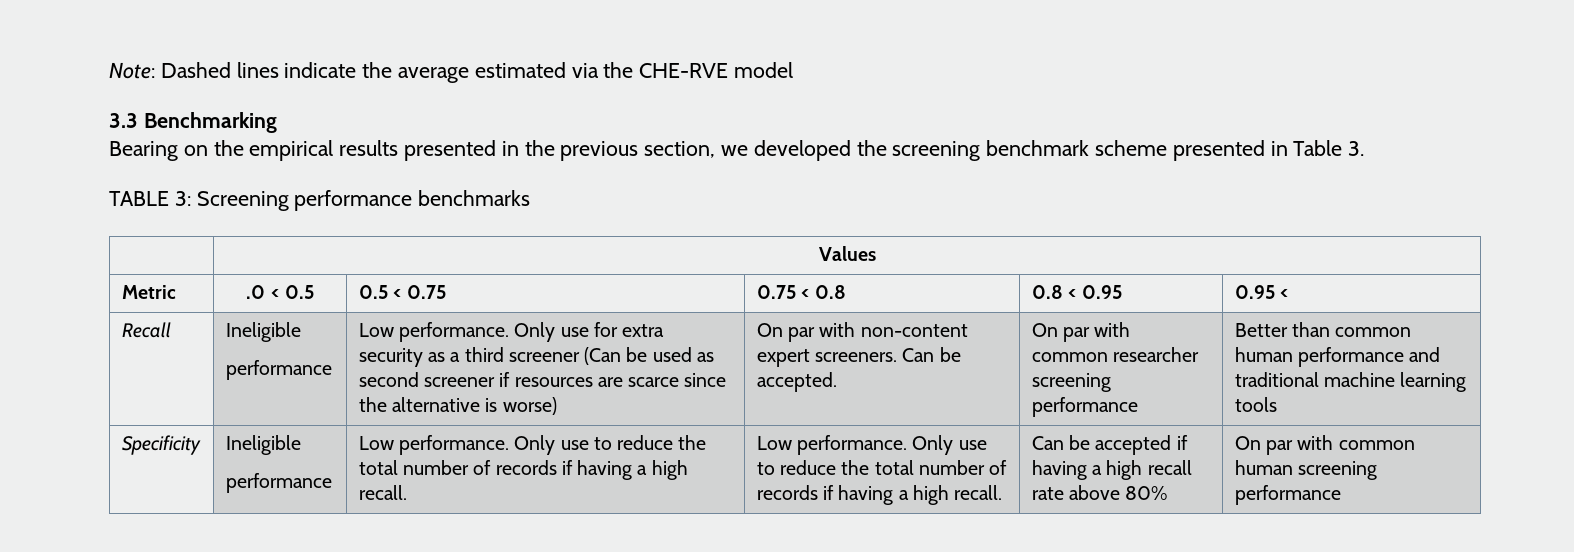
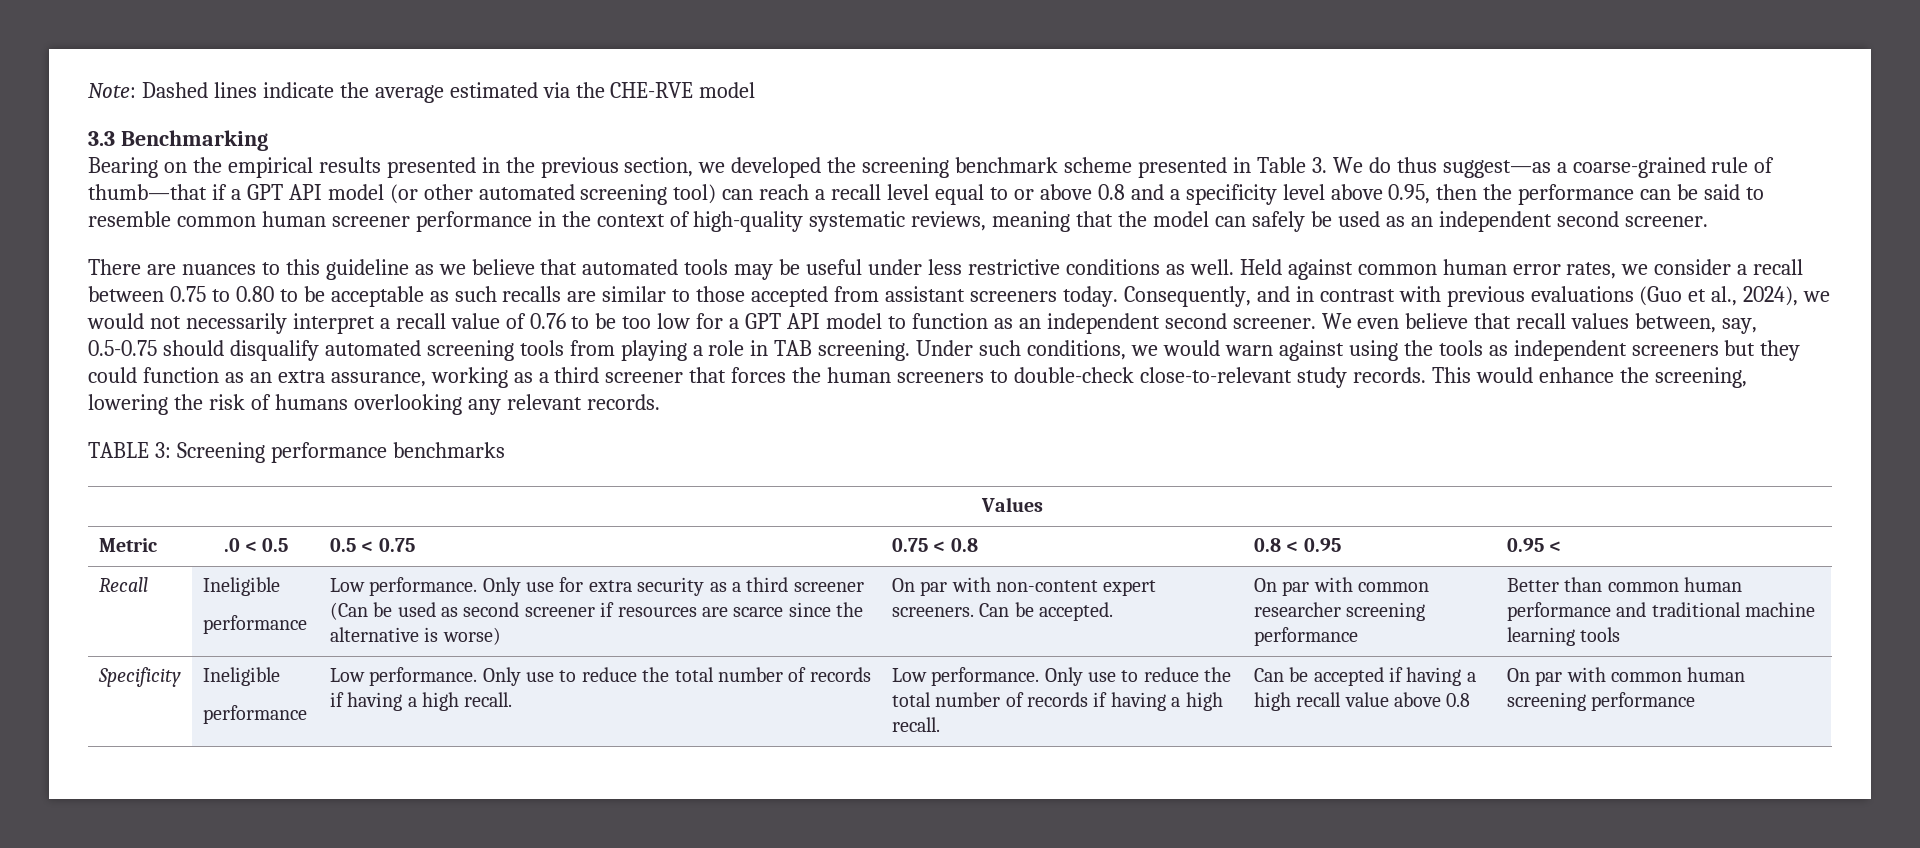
(1365, 148) none -> [1332,157,1775,178] [88,184,1765,205] [88,211,1708,232] [88,259,1804,280] [88,286,1831,307] [87,313,1758,334] [88,340,1801,361] [88,367,1747,388] [88,394,660,415] We do thus suggest—as a coarse-grained rule of thumb—that if a GPT API model (or other automated screening tool) can reach a recall level equal to or above 0.8 and a specificity level above 0.95, then the performance can be said to resemble common human screener performance in the context of high-quality systematic reviews, meaning that the model can safely be used as an independent second screener. // There are nuances to this guideline as we believe that automated tools may be useful under less restrictive conditions as well. Held against common human error rates, we consider a recall between 0.75 to 0.80 to be acceptable as such recalls are similar to those accepted from assistant screeners today. Consequently, and in contrast with previous evaluations (Guo et al., 2024), we would not necessarily interpret a recall value of 0.76 to be too low for a GPT API model to function as an independent second screener. We even believe that recall values between, say, 0.5-0.75 should disqualify automated screening tools from playing a role in TAB screening. Under such conditions, we would warn against using the tools as independent screeners but they could function as an extra assurance, working as a third screener that forces the human screeners to double-check close-to-relevant study records. This would enhance the screening, lowering the risk of humans overlooking any relevant records.
[1031,485,1168,500] rate above 80% -> [1344,692,1471,707] value above 0.8

